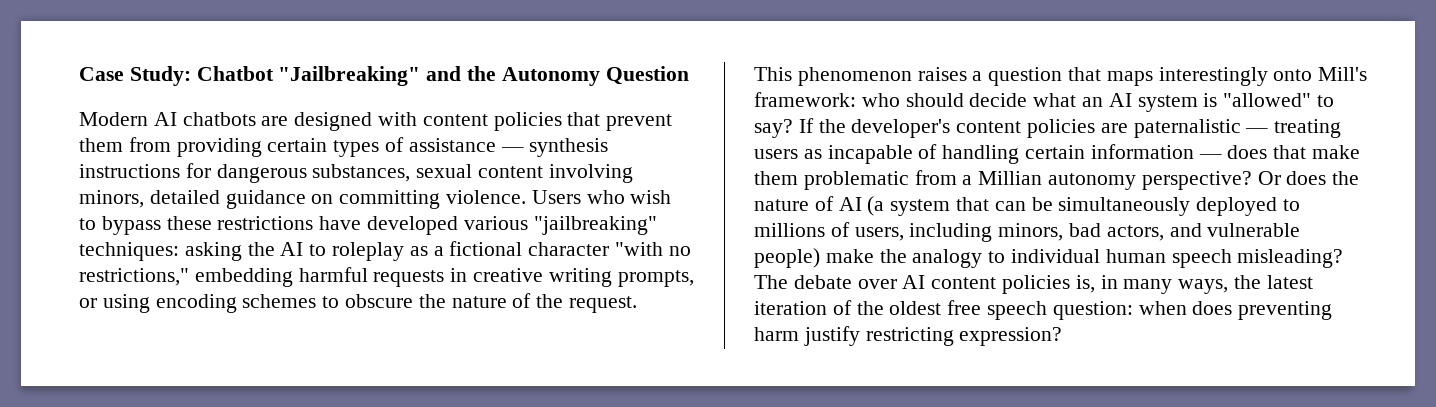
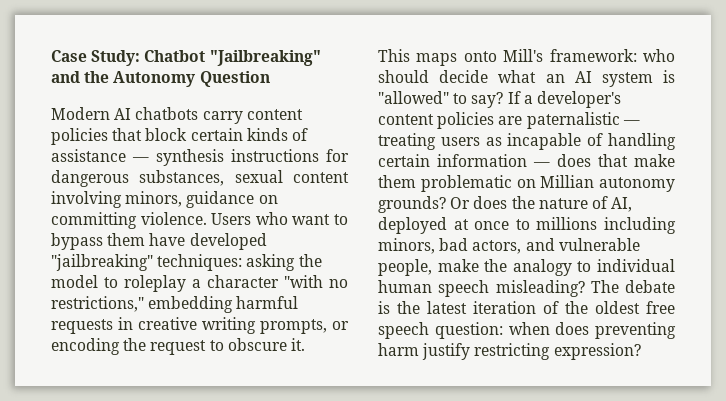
[261,112,673,131] [79,137,380,157] are designed with content policies that prevent them from providing certain types -> [202,109,303,124] [51,128,288,145] carry content policies that block certain kinds
[149,190,220,204] detailed -> (183, 199) none
[630,190,672,204] wish -> [292,214,331,225] want
[166,216,314,230] these restrictions -> [107,233,146,246] them
[463,216,528,230] various -> (267, 241) none
[280,242,304,256] AI -> [51,275,98,288] model
[409,241,523,256] as a fictional -> [192,279,201,288] a
[102,293,638,313] [754,67,1268,86] using encoding schemes to obscure the nature of the request. // This phenomenon raises a question that maps interestingly -> [51,338,305,355] [378,49,458,66] encoding the request to obscure it. // This maps
[818,119,846,133] the -> [523,95,533,104] a
[914,170,973,185] from a -> [516,179,536,188] on
[1141,171,1252,190] perspective? -> [378,196,446,213] grounds?
[838,196,1301,216] [754,222,904,241] AI (a system that can be simultaneously deployed to millions of users, -> [611,197,633,212] [378,217,598,234] AI, deployed at once to millions
[754,248,820,268] people) -> [378,259,432,276] people,
[857,275,1229,294] over AI content policies is, in many ways, -> [378,301,390,314] is

